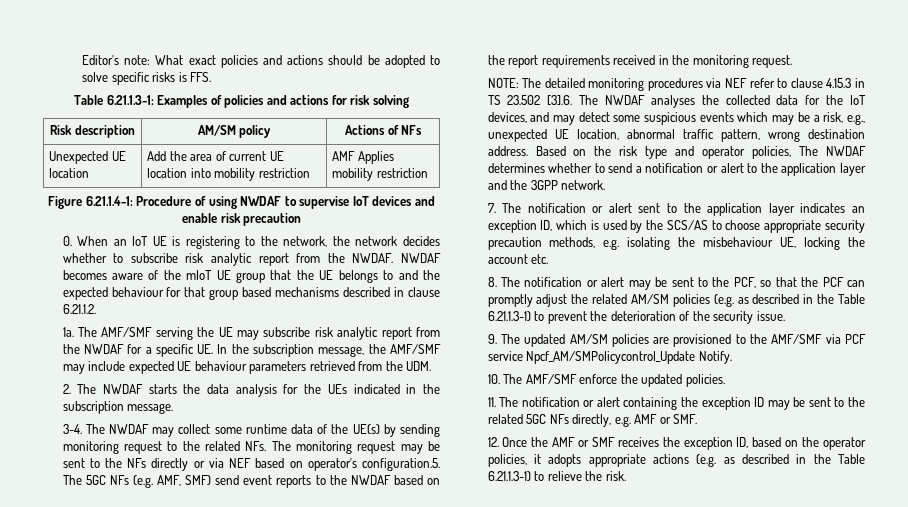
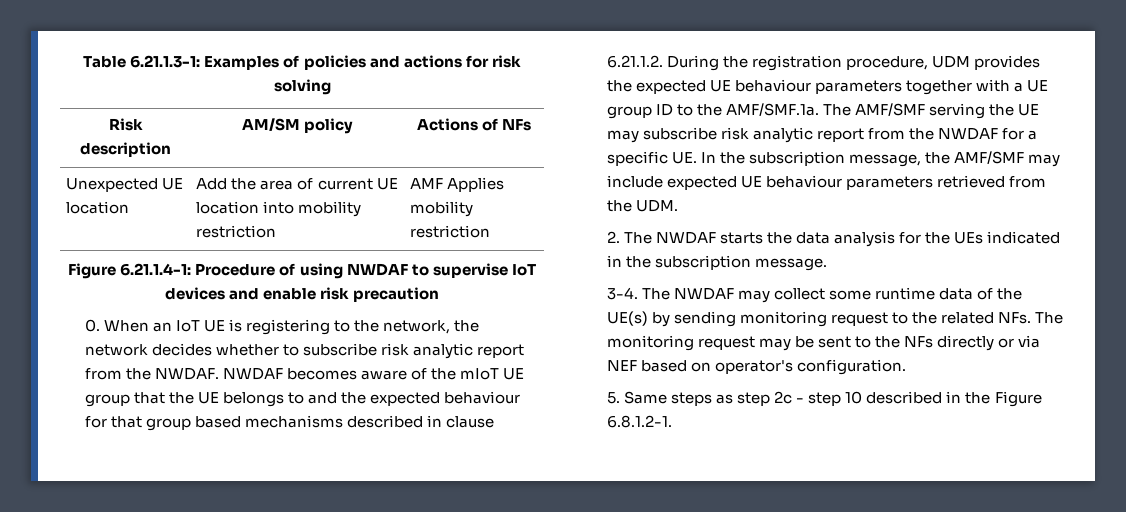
[82,55,440,68] [82,72,212,85] Editor's note: What exact policies and actions should be adopted to solve specific risks is FFS. // -> (83, 62) none
[62,327,74,337] // 1a. -> [666,55,1041,71] [606,79,1049,95] [606,103,820,119] During the registration procedure, UDM provides the expected UE behaviour parameters together with a UE group ID to the AMF/SMF.1a.
[361,458,440,471] [62,475,440,488] [487,55,793,68] [487,78,866,91] [487,95,867,108] [487,112,866,125] [487,129,865,142] [487,146,866,159] [487,163,867,176] [487,180,606,190] [487,203,866,216] [487,220,865,233] [487,237,866,250] [487,254,549,264] [487,277,865,290] [487,294,866,307] [487,311,785,324] [487,334,866,347] [487,351,732,364] [487,374,725,387] [487,397,865,410] [487,414,698,427] [487,437,866,450] [487,454,866,467] [487,471,626,481] configuration.5. The 5GC NFs (e.g. AMF, SMF) send event reports to the NWDAF based on the report requirements received in the monitoring request. // NOTE: The detailed monitoring procedures via NEF refer to clause 4.15.3 in TS 23.502 [3].6. The NWDAF analyses the collected data for the IoT devices, and may detect some suspicious events which may be a risk, e.g., unexpected UE location, abnormal traffic pattern, wrong destination address. Based on the risk type and operator policies, The NWDAF determines whether to send a notification or alert to the application layer and the 3GPP network. // 7. The notification or alert sent to the application layer indicates an exception ID, which is used by the SCS/AS to choose appropriate security precaution methods, e.g. isolating the misbehaviour UE, locking the account etc. // 8. The notification or alert may be sent to the PCF, so that the PCF can promptly adjust the related AM/SM policies (e.g. as described in the Table 6.21.1.3-1) to prevent the deterioration of the security issue. // 9. The updated AM/SM policies are provisioned to the AMF/SMF via PCF service Npcf_AM/SMPolicycontrol_Update Notify. // 10. The AMF/SMF enforce the updated policies. // 11. The notification or alert containing the exception ID may be sent to the related 5GC NFs directly, e.g. AMF or SMF. // 12. Once the AMF or SMF receives the exception ID, based on the operator policies, it adopts appropriate actions (e.g. as described in the Table 6.21.1.3-1) to relieve the risk. -> [797,359,907,375] [606,391,1042,407] [606,415,672,428] configuration. // 5. Same steps as step 2c - step 10 described in the Figure 6.8.1.2-1.

